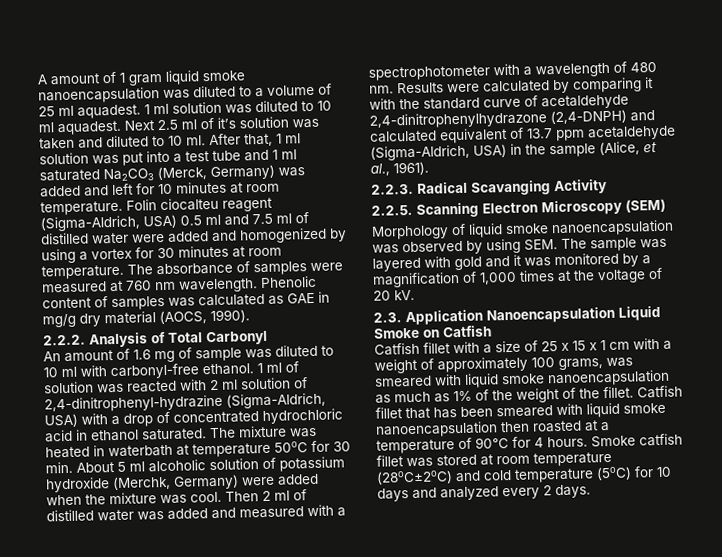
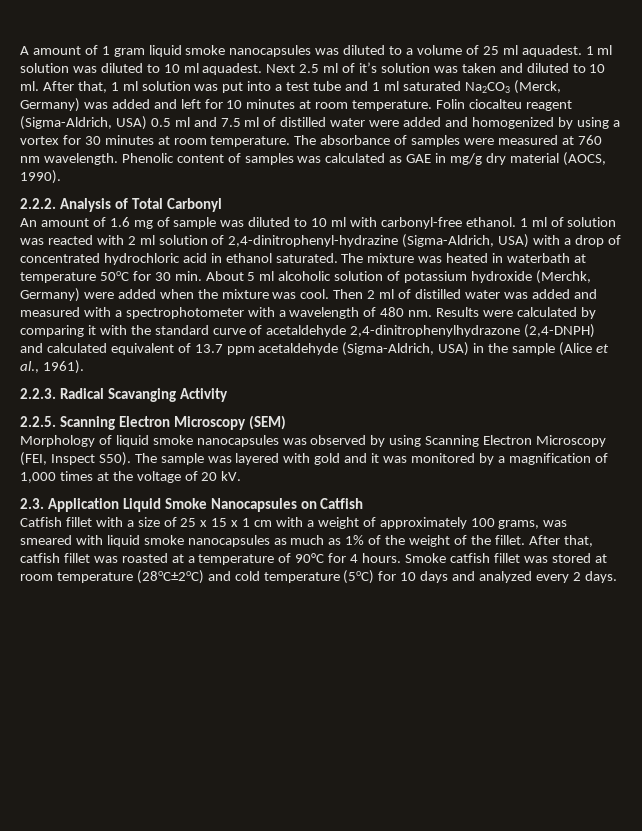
[38,87,160,104] nanoencapsulation -> [229,45,312,57] nanocapsules
[599,141,640,156] (Alice, -> [558,342,592,356] (Alice
[551,219,674,237] nanoencapsulation -> [196,435,279,447] nanocapsules
[524,239,558,251] SEM. -> [425,435,607,447] [20,452,131,466] Scanning Electron Microscopy (FEI, Inspect S50).
[486,306,615,324] Nanoencapsulation -> (119, 505) none
(420, 333) none -> [210,498,297,512] Nanocapsules
[547,369,670,387] nanoencapsulation -> [187,535,270,547] nanocapsules
[637,385,683,399] [375,402,666,420] [375,421,530,438] Catfish fillet that has been smeared with liquid smoke nanoencapsulation then -> [528,535,593,547] [20,553,118,563] After that, catfish fillet was

